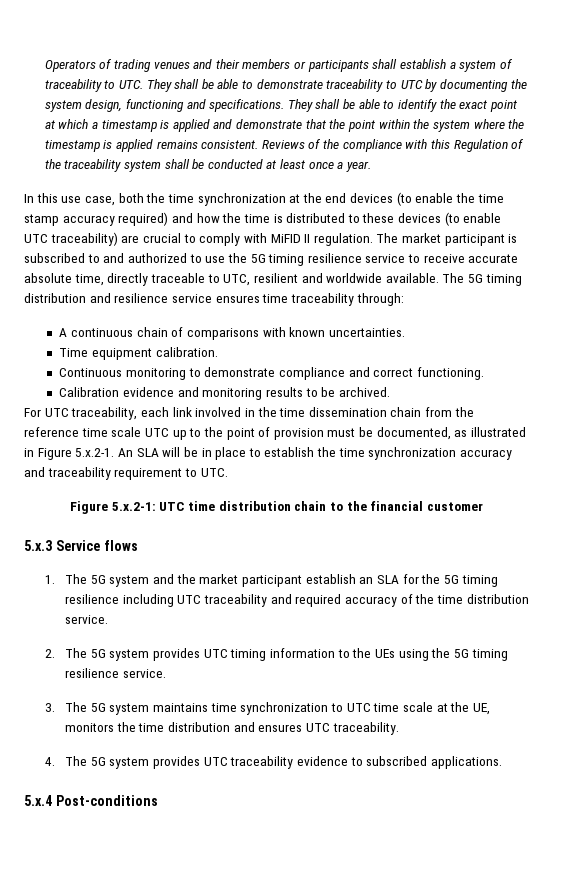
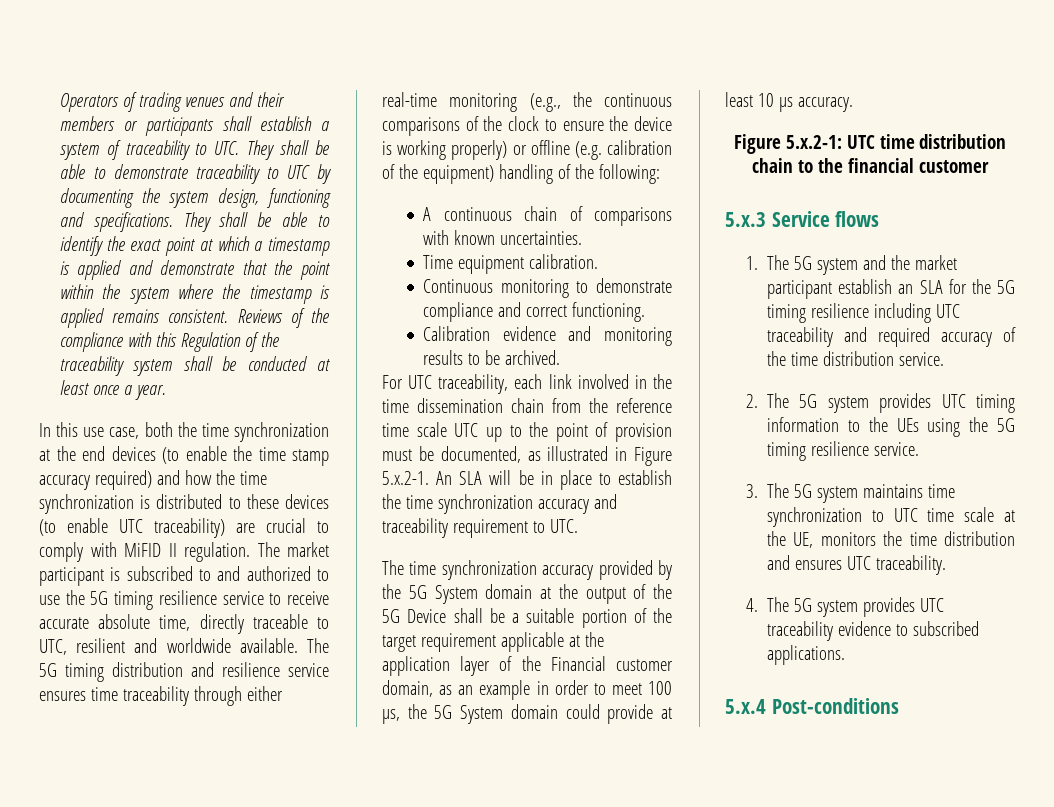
(270, 218) none -> [39,494,134,514] synchronization
[356,293,404,306] through: -> [193,686,283,706] [382,92,672,112] [382,116,672,136] [382,140,672,160] [382,164,660,184] through either real-time monitoring (e.g., the continuous comparisons of the clock to ensure the device is working properly) or offline (e.g. calibration of the equipment) handling of the following:
(228, 472) none -> [382,560,672,580] [382,584,672,604] [382,608,672,628] [382,632,604,652] [382,656,673,676] [382,680,672,700] [382,704,672,724] [725,92,853,112] // The time synchronization accuracy provided by the 5G System domain at the output of the 5G Device shall be a suitable portion of the target requirement applicable at the application layer of the Financial customer domain, as an example in order to meet 100 µs, the 5G System domain could provide at least 10 µs accuracy.

